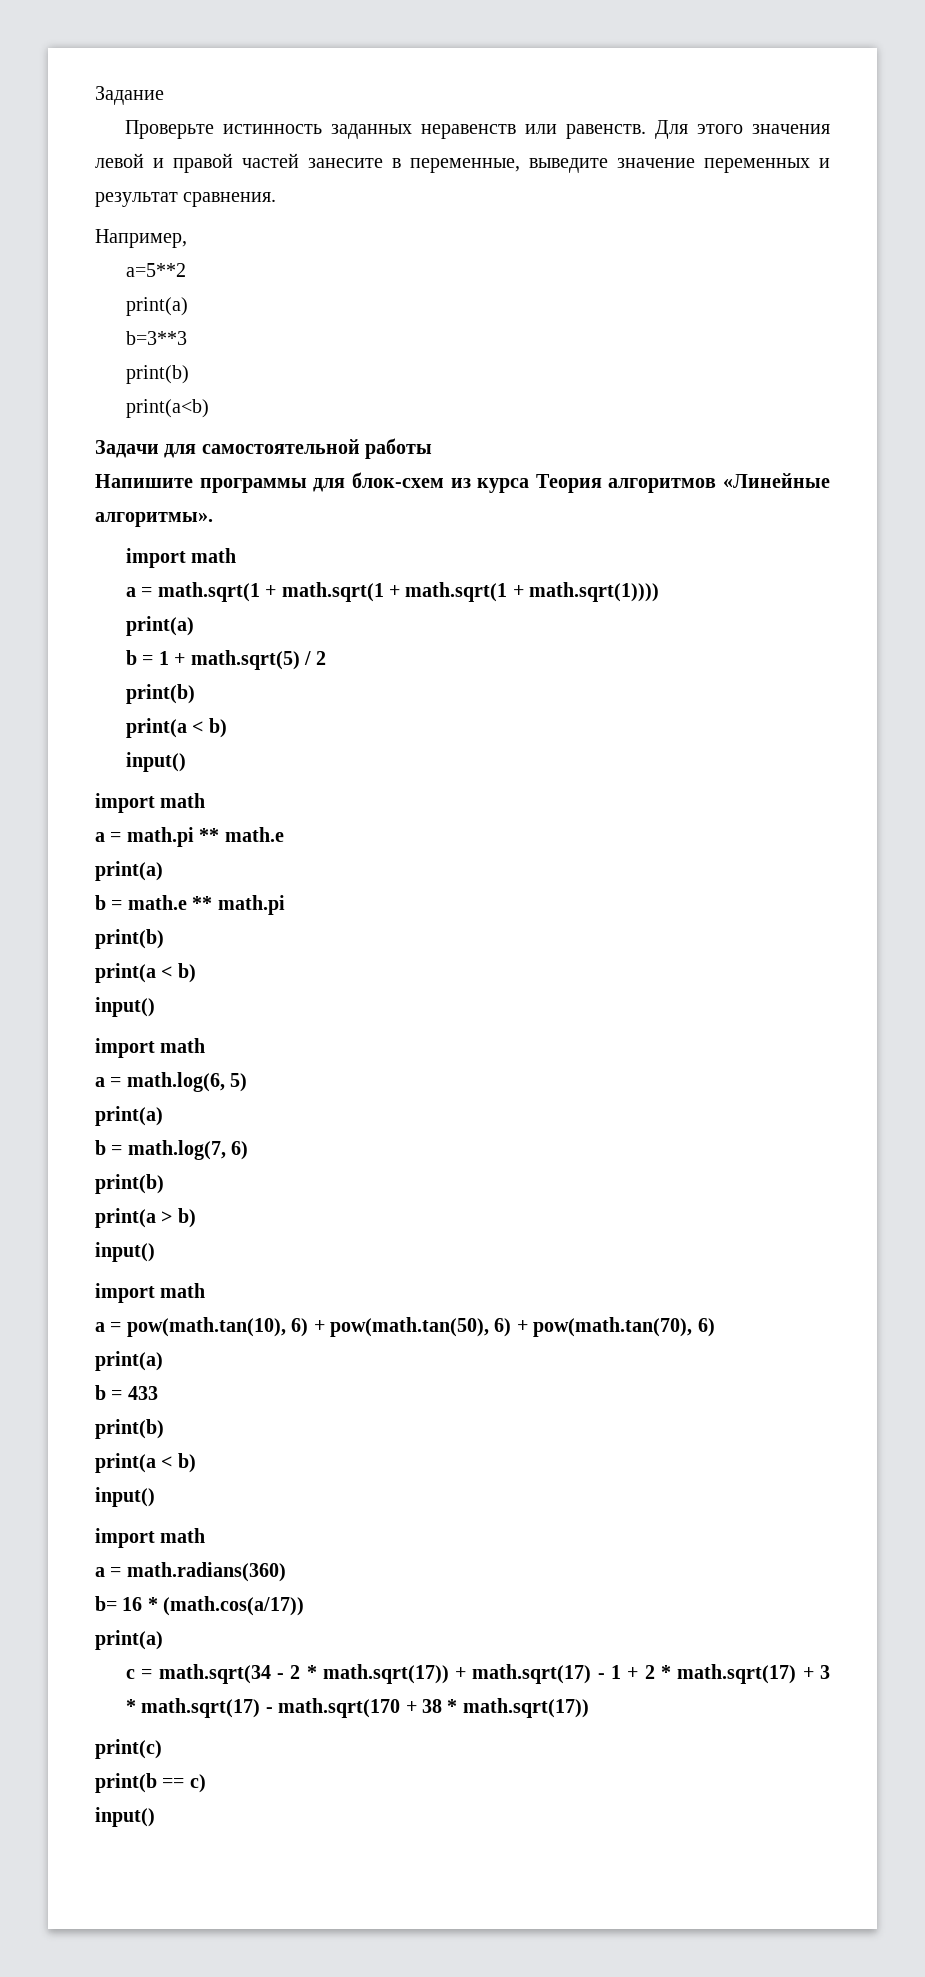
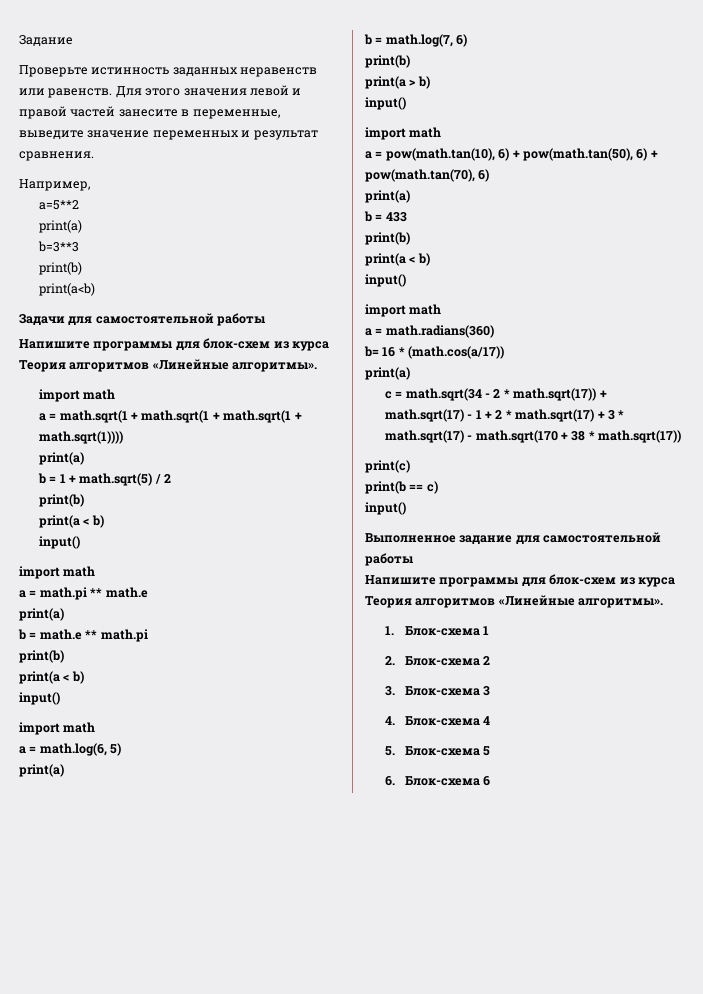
(155, 1817) none -> [365,532,662,544] [365,553,413,566] [365,574,675,587] [365,595,664,608] [384,626,490,636] [384,656,491,666] [384,686,491,696] [384,716,491,726] [384,746,491,756] [384,776,491,786] // Выполненное задание для самостоятельной работы // Напишите программы для блок-схем из курса Теория алгоритмов «Линейные алгоритмы». // 1. Блок-схема 1 // 2. Блок-схема 2 // 3. Блок-схема 3 // 4. Блок-схема 4 // 5. Блок-схема 5 // 6. Блок-схема 6

